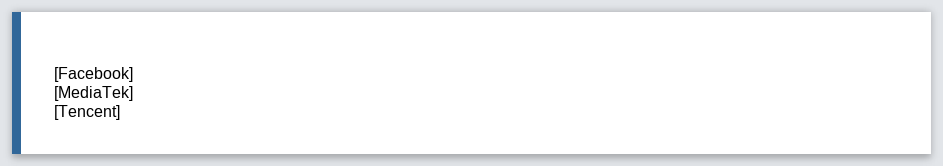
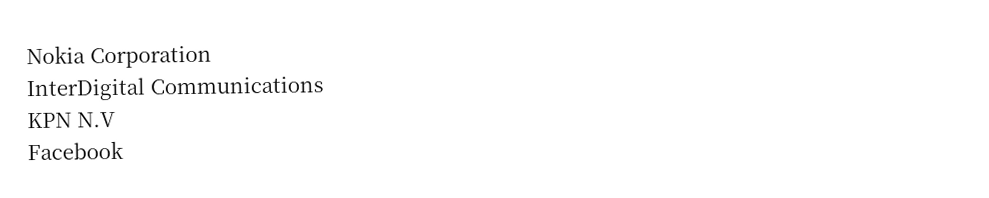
[54,67,133,82] [54,86,133,101] [54,105,120,120] [Facebook] // [MediaTek] // [Tencent] -> [26,45,212,69] [26,76,324,102] [27,111,116,129] [27,140,124,161] Nokia Corporation // InterDigital Communications // KPN N.V // Facebook

